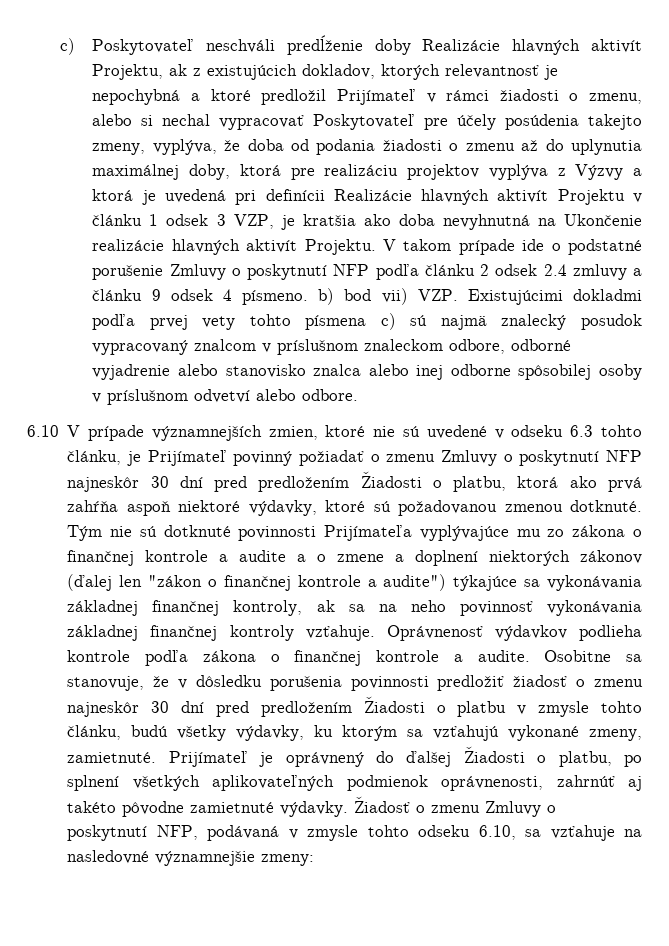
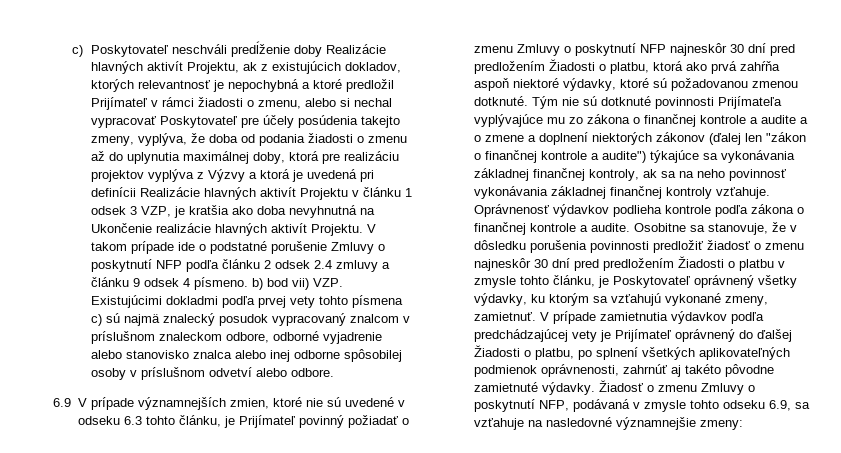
[27,425,59,437] 6.10 -> [53,398,71,407] 6.9
[131,725,169,737] budú -> [597,275,754,288] je Poskytovateľ oprávnený
[67,751,274,767] zamietnuté. Prijímateľ je -> [473,311,764,324] [473,329,671,342] zamietnuť. V prípade zamietnutia výdavkov podľa predchádzajúcej vety je Prijímateľ
[478,825,516,840] 6.10, -> [768,400,791,411] 6.9,

